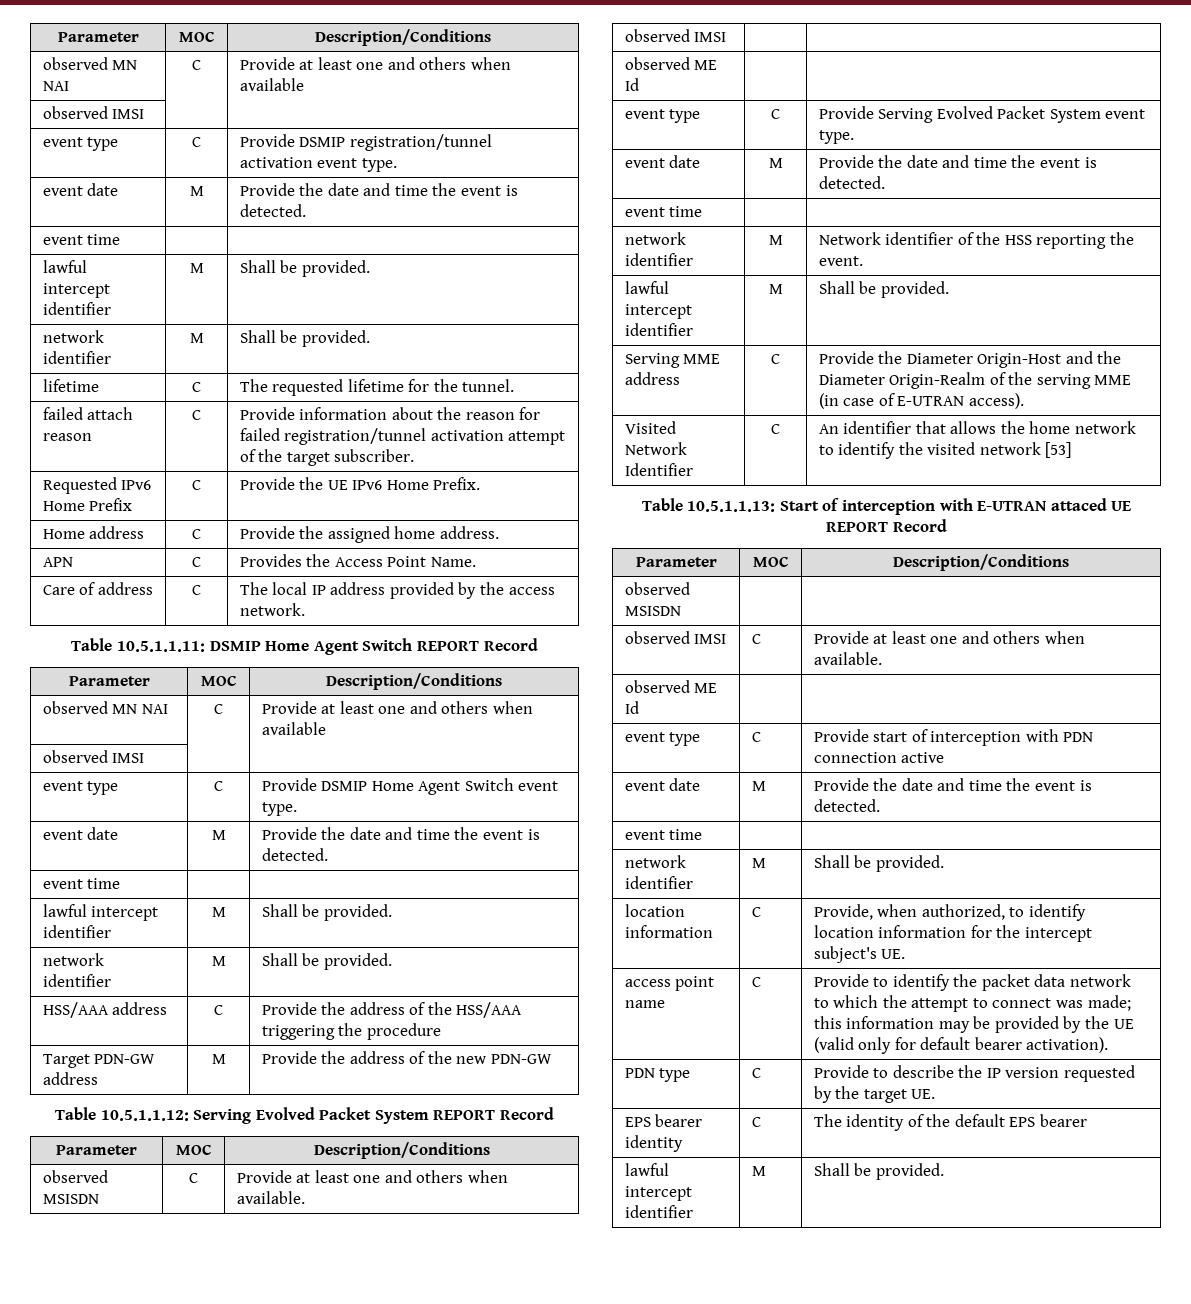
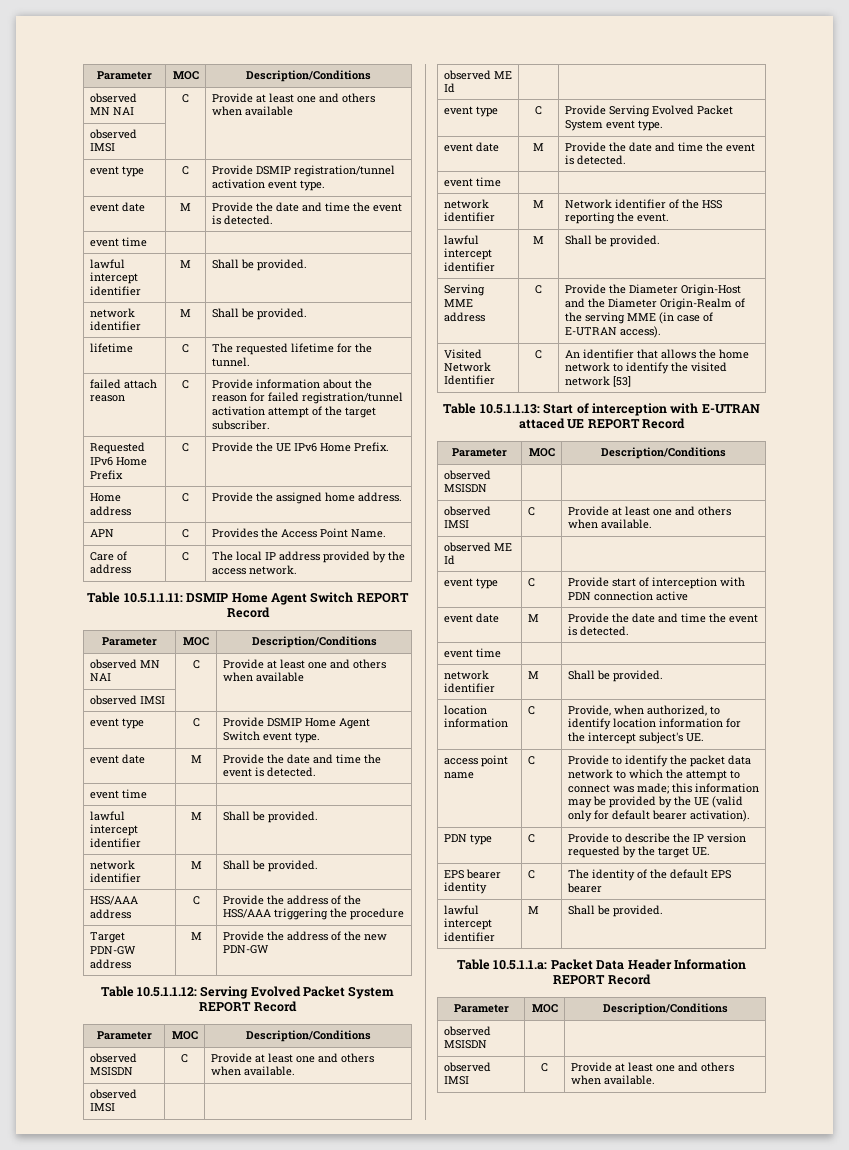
(944, 1171) none -> [457,959,746,970] [553,974,651,985] [453,1004,509,1013] [531,1004,558,1013] [602,1003,728,1015] [443,1026,491,1036] [443,1040,487,1049] [443,1062,491,1072] [443,1076,469,1085] [541,1063,548,1072] [570,1062,734,1072] [570,1075,655,1085] // Table 10.5.1.1.a: Packet Data Header Information REPORT Record // Parameter | MOC | Description/Conditions // observed MSISDN | | // observed IMSI | C | Provide at least one and others when available.

